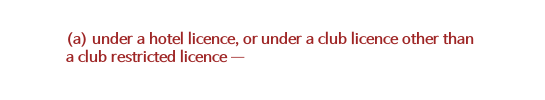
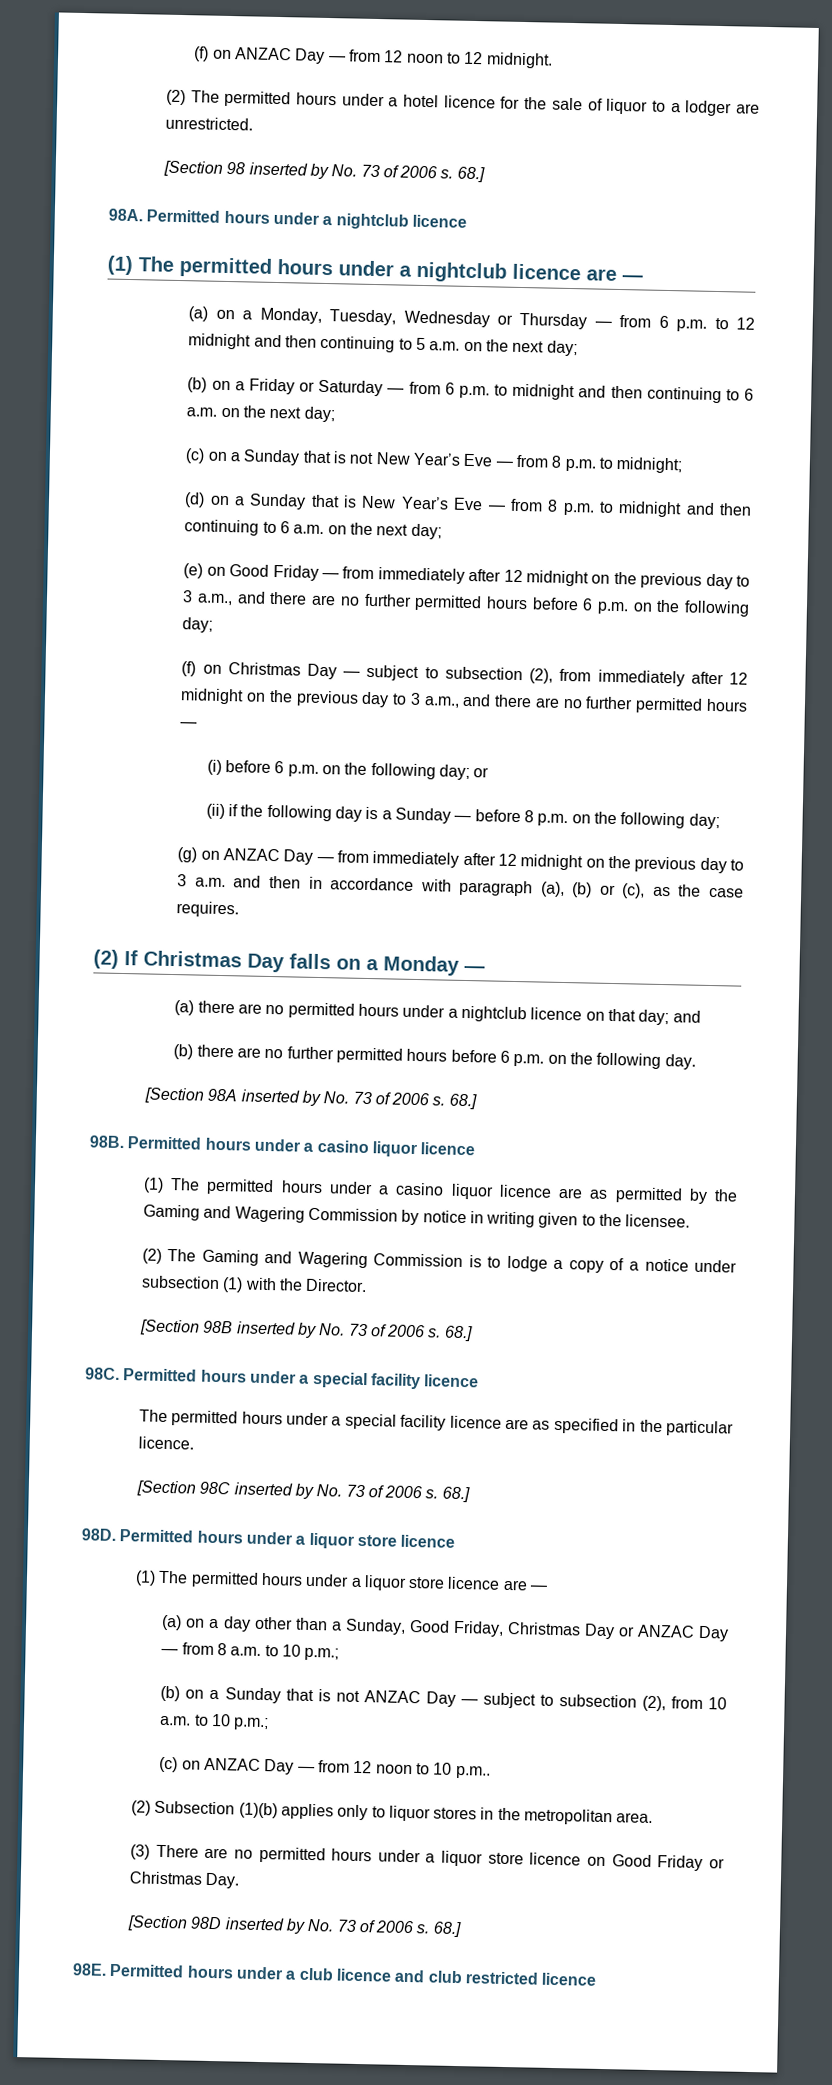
[66,31,258,47] (a) under a hotel licence, or -> [193,46,553,69] [165,89,761,117] [164,116,253,131] [162,160,485,183] [108,208,467,230] [107,255,643,283] [188,306,755,332] [188,333,578,357] [187,377,755,404] [186,405,335,423] [185,448,683,474] [184,492,753,518] [184,519,442,540] [183,563,750,590] [182,590,751,617] [182,617,214,633] [181,661,748,687] [180,688,749,714] [180,722,198,728] [206,759,490,781] [205,803,720,830] [177,847,745,874] [177,874,744,899] [176,901,240,918] [93,949,485,976] [174,1000,701,1026] [173,1044,696,1070] [143,1087,477,1110] [89,1135,476,1158] [142,1177,738,1204] [142,1204,691,1229] [141,1248,738,1273] [140,1275,368,1293] [138,1319,473,1342] [85,1367,480,1390] [138,1409,735,1437] [137,1436,194,1450] [135,1480,470,1503] [81,1528,456,1549] [134,1570,548,1591] [161,1614,729,1642] [161,1642,340,1661] [160,1685,727,1712] [160,1713,270,1731] [159,1756,491,1779] [130,1800,654,1826] [129,1844,725,1872] [128,1871,240,1889] [126,1915,462,1938] [72,1963,234,1979] (f) on ANZAC Day — from 12 noon to 12 midnight. // (2) The permitted hours under a hotel licence for the sale of liquor to a lodger are unrestricted. // [Section 98 inserted by No. 73 of 2006 s. 68.] // 98A. Permitted hours under a nightclub licence // (1) The permitted hours under a nightclub licence are — // (a) on a Monday, Tuesday, Wednesday or Thursday — from 6 p.m. to 12 midnight and then continuing to 5 a.m. on the next day; // (b) on a Friday or Saturday — from 6 p.m. to midnight and then continuing to 6 a.m. on the next day; // (c) on a Sunday that is not New Year’s Eve — from 8 p.m. to midnight; // (d) on a Sunday that is New Year’s Eve — from 8 p.m. to midnight and then continuing to 6 a.m. on the next day; // (e) on Good Friday — from immediately after 12 midnight on the previous day to 3 a.m., and there are no further permitted hours before 6 p.m. on the following day; // (f) on Christmas Day — subject to subsection (2), from immediately after 12 midnight on the previous day to 3 a.m., and there are no further permitted hours — // (i) before 6 p.m. on the following day; or // (ii) if the following day is a Sunday — before 8 p.m. on the following day; // (g) on ANZAC Day — from immediately after 12 midnight on the previous day to 3 a.m. and then in accordance with paragraph (a), (b) or (c), as the case requires. // (2) If Christmas Day falls on a Monday — // (a) there are no permitted hours under a nightclub licence on that day; and // (b) there are no further permitted hours before 6 p.m. on the following day. // [Section 98A inserted by No. 73 of 2006 s. 68.] // 98B. Permitted hours under a casino liquor licence // (1) The permitted hours under a casino liquor licence are as permitted by the Gaming and Wagering Commission by notice in writing given to the licensee. // (2) The Gaming and Wagering Commission is to lodge a copy of a notice under subsection (1) with the Director. // [Section 98B inserted by No. 73 of 2006 s. 68.] // 98C. Permitted hours under a special facility licence // The permitted hours under a special facility licence are as specified in the particular licence. // [Section 98C inserted by No. 73 of 2006 s. 68.] // 98D. Permitted hours under a liquor store licence // (1) The permitted hours under a liquor store licence are — // (a) on a day other than a Sunday, Good Friday, Christmas Day or ANZAC Day — from 8 a.m. to 10 p.m.; // (b) on a Sunday that is not ANZAC Day — subject to subsection (2), from 10 a.m. to 10 p.m.; // (c) on ANZAC Day — from 12 noon to 10 p.m.. // (2) Subsection (1)(b) applies only to liquor stores in the metropolitan area. // (3) There are no permitted hours under a liquor store licence on Good Friday or Christmas Day. // [Section 98D inserted by No. 73 of 2006 s. 68.] // 98E. Permitted hours
[402,32,475,45] [66,53,74,62] other than a -> [394,1969,426,1983] and
[230,56,245,62] — -> (598, 1979) none

